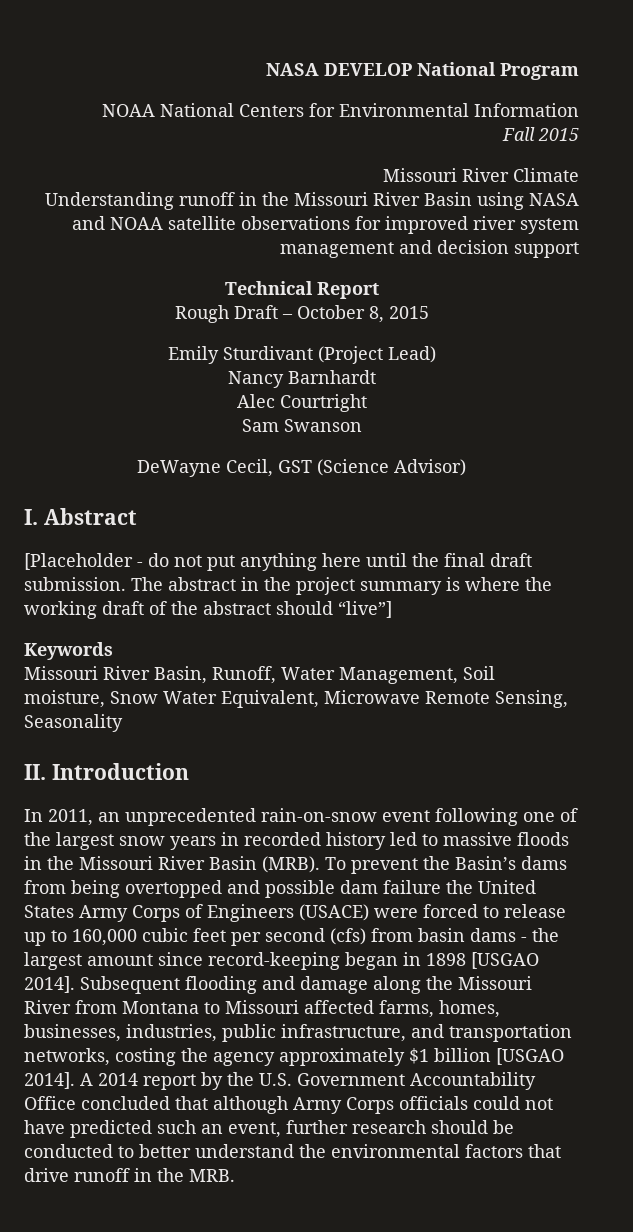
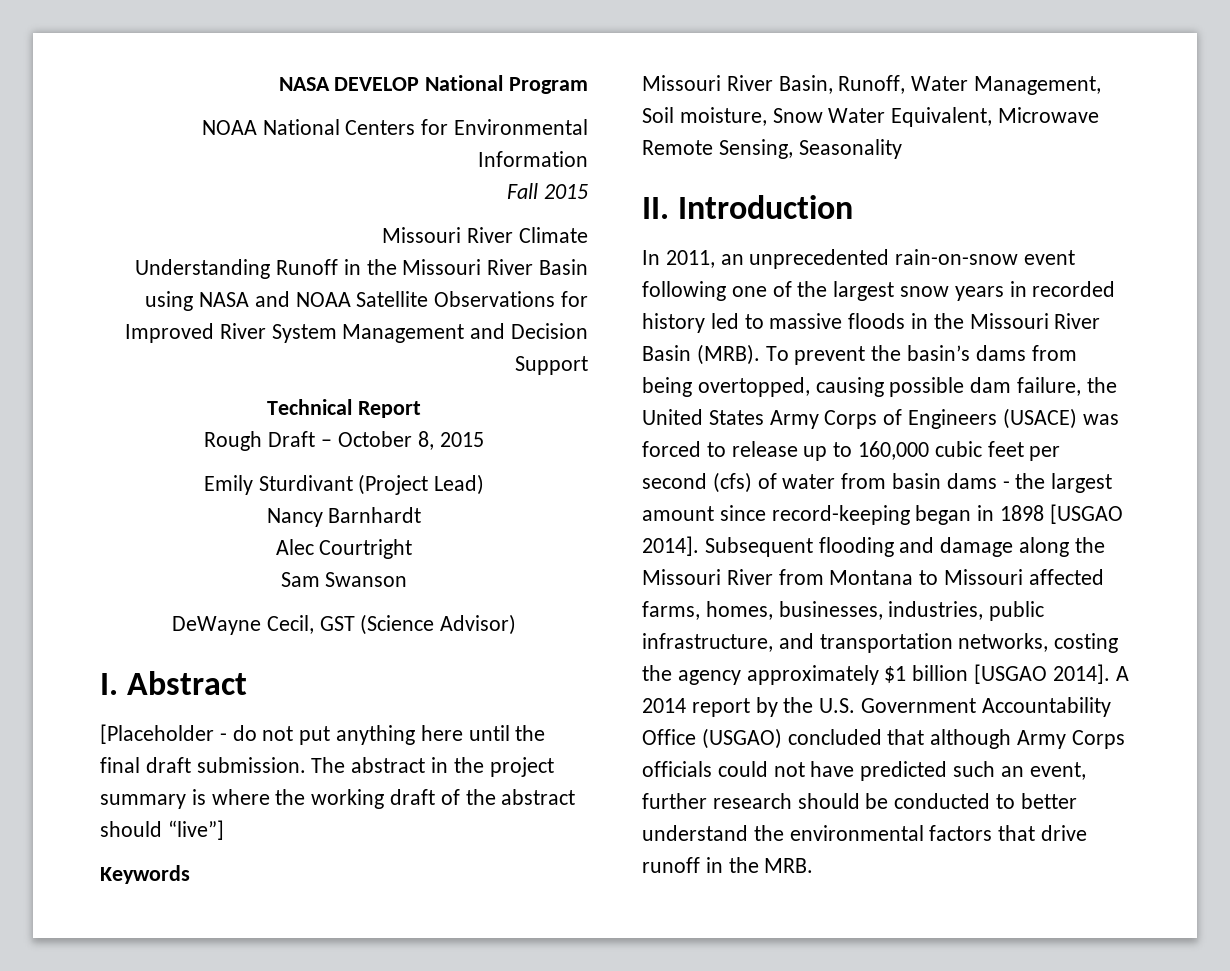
[179,192,235,206] runoff -> [275,259,338,275] Runoff
[168,216,579,234] [280,240,579,258] satellite observations for improved river system management and decision support -> [356,291,588,307] [124,323,588,343] [515,356,588,375] Satellite Observations for Improved River System Management and Decision Support
[455,856,516,870] Basin’s -> [907,345,971,361] basin’s
[125,880,260,898] overtopped and -> [697,377,884,397] overtopped, causing
[383,880,441,894] failure -> [1017,377,1082,396] failure,
[374,908,418,918] were -> [1082,414,1119,425] was
(366, 936) none -> [757,473,836,489] of water
(76, 1103) none -> [701,728,782,749] (USGAO)

